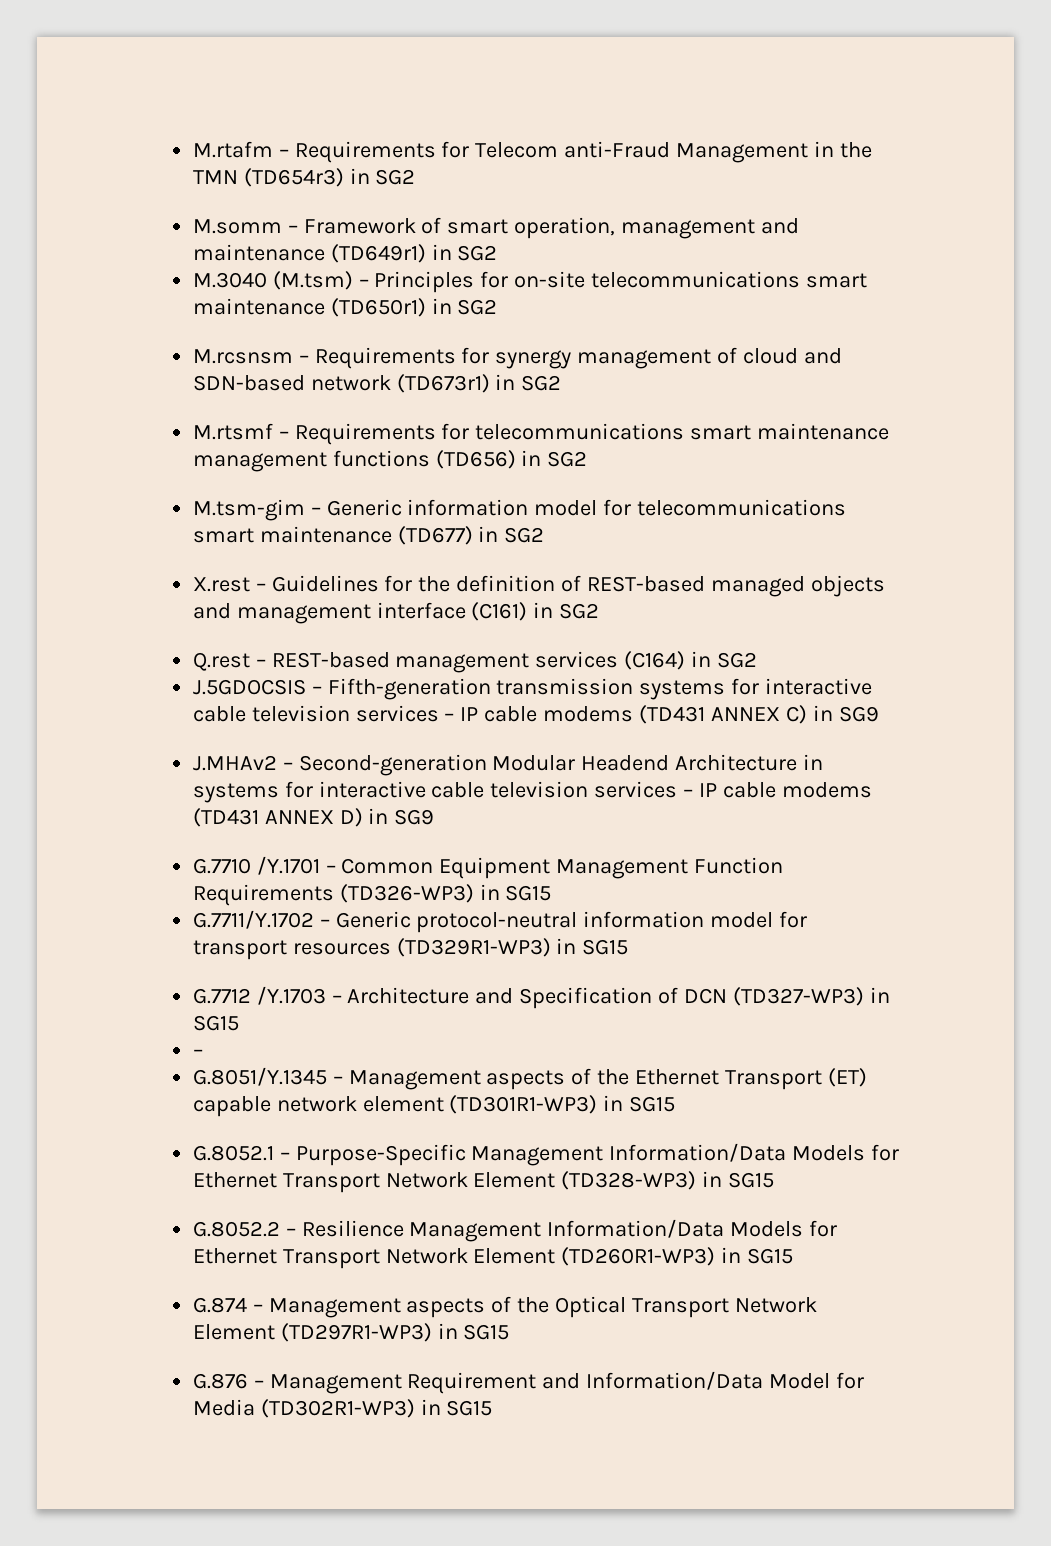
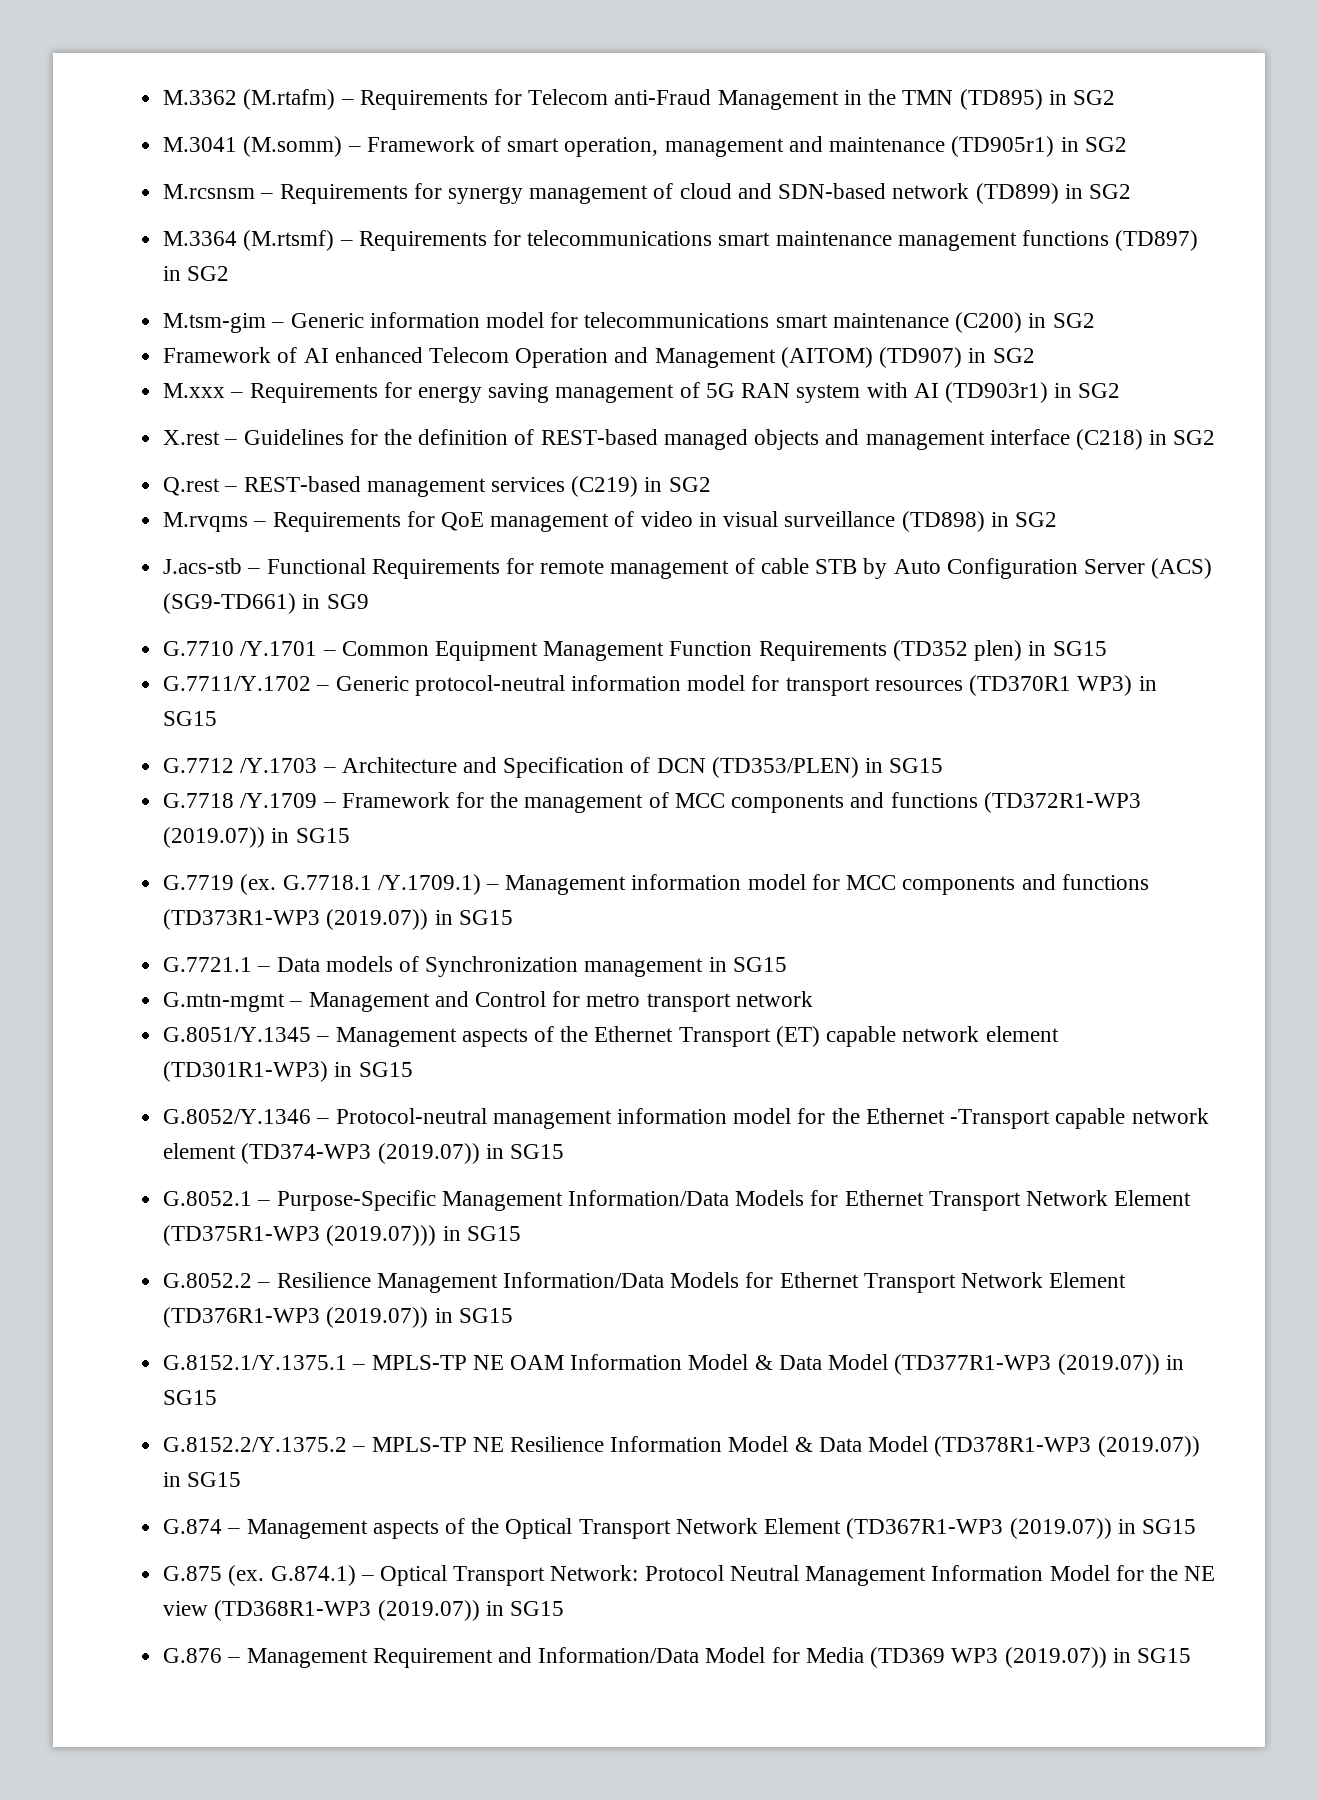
[192,141,273,158] M.rtafm -> [163,89,336,110] M.3362 (M.rtafm)
[243,168,416,187] [192,219,282,234] (TD654r3) in SG2 // M.somm -> [959,89,1115,110] [163,136,343,157] (TD895) in SG2 // M.3041 (M.somm)
[330,244,498,263] [192,271,868,293] [192,298,426,317] (TD649r1) in SG2 // M.3040 (M.tsm) – Principles for on-site telecommunications smart maintenance (TD650r1) -> [951,136,1055,157] (TD905r1)
[396,374,562,393] [192,423,273,440] (TD673r1) in SG2 // M.rtsmf -> [975,183,1131,204] [163,230,335,251] (TD899) in SG2 // M.3364 (M.rtsmf)
[435,450,516,469] (TD656) -> [1115,230,1199,251] (TD897)
[397,526,473,545] (TD677) -> [955,312,1095,333] [163,347,1035,368] [163,382,1048,403] (C200) in SG2 // Framework of AI enhanced Telecom Operation and Management (AITOM) (TD907) in SG2 // M.xxx – Requirements for energy saving management of 5G RAN system with AI (TD903r1)
[471,602,528,621] (C161) -> [1075,429,1143,450] (C218)
[624,651,758,670] [192,678,873,700] [192,705,879,724] [192,754,824,776] [192,781,873,803] [192,808,363,827] (C164) in SG2 // J.5GDOCSIS – Fifth-generation transmission systems for interactive cable television services – IP cable modems (TD431 ANNEX C) in SG9 // J.MHAv2 – Second-generation Modular Headend Architecture in systems for interactive cable television services – IP cable modems (TD431 ANNEX D) -> [571,476,711,497] [163,511,1057,532] [163,558,1213,579] [163,593,297,614] (C219) in SG2 // M.rvqms – Requirements for QoE management of video in visual surveillance (TD898) in SG2 // J.acs-stb – Functional Requirements for remote management of cable STB by Auto Configuration Server (ACS) (SG9-TD661)
[339,884,474,903] (TD326-WP3) -> [892,640,1023,661] (TD352 plen)
[396,938,551,957] (TD329R1-WP3) -> [969,675,1133,696] (TD370R1 WP3)
[733,987,891,1006] [192,1015,239,1031] [192,1049,203,1057] (TD327-WP3) in SG15 // – -> [711,757,944,778] [163,792,1141,813] [163,827,350,848] [163,874,1149,895] [163,909,513,930] [163,956,787,977] [163,991,813,1012] (TD353/PLEN) in SG15 // G.7718 /Y.1709 – Framework for the management of MCC components and functions (TD372R1-WP3 (2019.07)) in SG15 // G.7719 (ex. G.7718.1 /Y.1709.1) – Management information model for MCC components and functions (TD373R1-WP3 (2019.07)) in SG15 // G.7721.1 – Data models of Synchronization management in SG15 // G.mtn-mgmt – Management and Control for metro transport network
(676, 1104) none -> [163,1108,1209,1129] [163,1143,565,1164] // G.8052/Y.1346 – Protocol-neutral management information model for the Ethernet -Transport capable network element (TD374-WP3 (2019.07)) in SG15
[561,1171,697,1190] (TD328-WP3) -> [163,1225,437,1246] (TD375R1-WP3 (2019.07)))
[561,1247,716,1266] (TD260R1-WP3) -> [163,1307,513,1328] [163,1354,1184,1375] [163,1390,218,1405] [163,1436,1200,1457] (TD376R1-WP3 (2019.07)) in SG15 // G.8152.1/Y.1375.1 – MPLS-TP NE OAM Information Model & Data Model (TD377R1-WP3 (2019.07)) in SG15 // G.8152.2/Y.1375.2 – MPLS-TP NE Resilience Information Model & Data Model (TD378R1-WP3 (2019.07))
[280,1323,432,1342] (TD297R1-WP3) -> [846,1518,1196,1539] [163,1565,1216,1586] [163,1600,480,1621] (TD367R1-WP3 (2019.07)) in SG15 // G.875 (ex. G.874.1) – Optical Transport Network: Protocol Neutral Management Information Model for the NE view (TD368R1-WP3 (2019.07))
[260,1399,415,1418] (TD302R1-WP3) -> [870,1647,1107,1668] (TD369 WP3 (2019.07))

